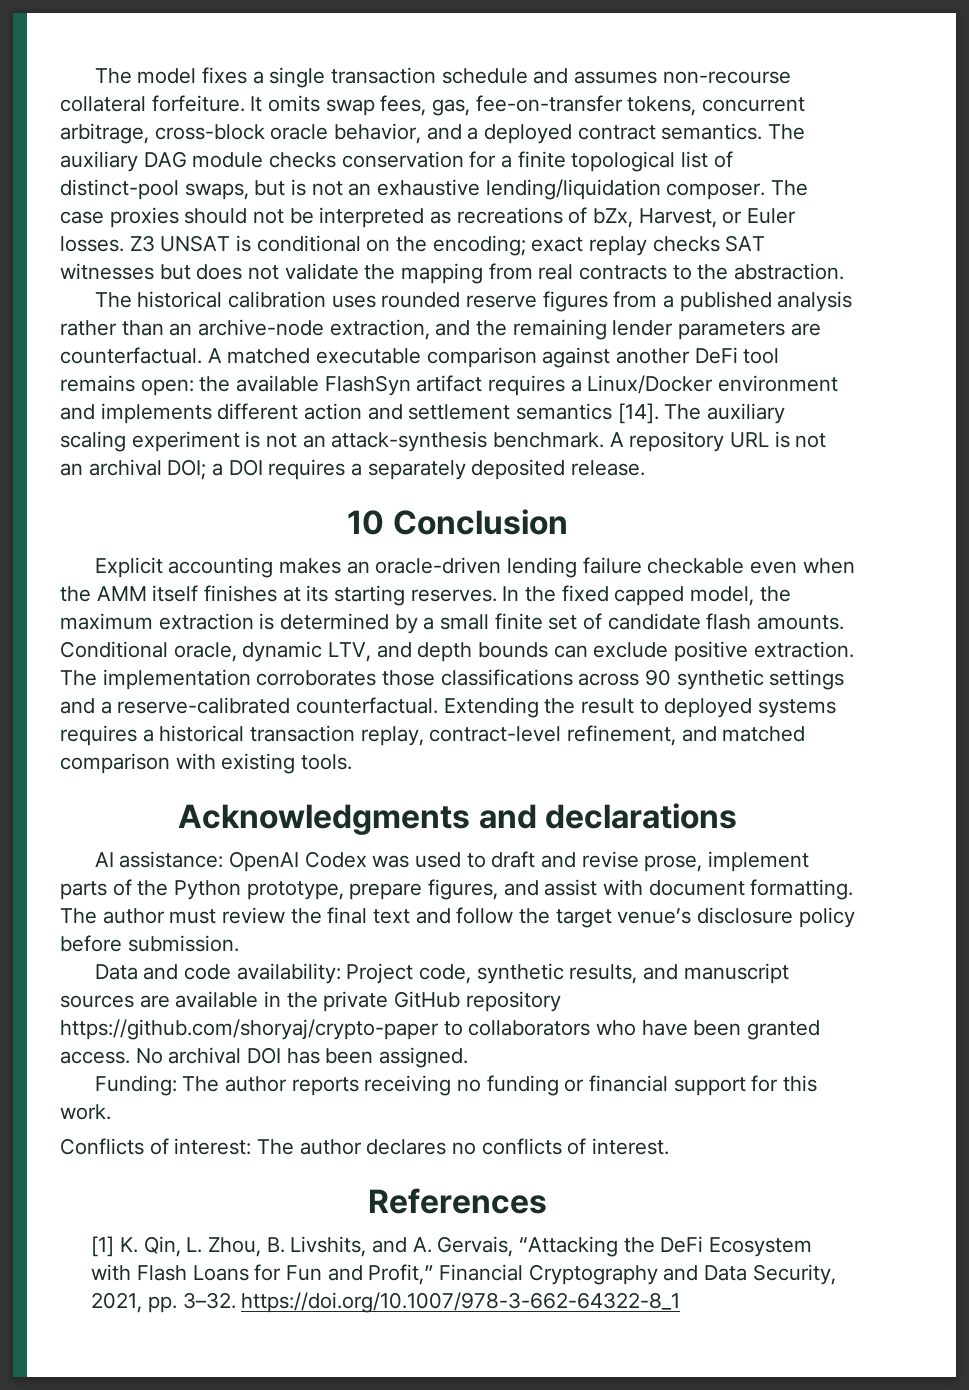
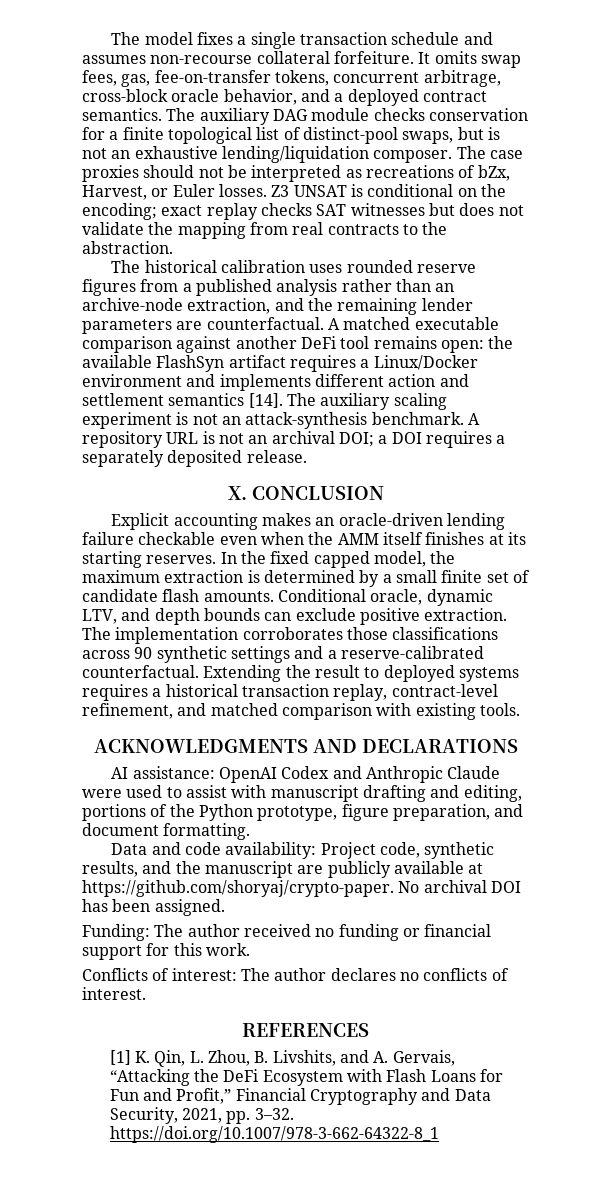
[347,509,568,535] 10 Conclusion -> [227,486,384,500] X. CONCLUSION
[177,803,738,835] Acknowledgments and declarations -> [93,739,518,753] ACKNOWLEDGMENTS AND DECLARATIONS
[372,851,809,872] [60,879,854,900] [60,907,855,928] [60,935,239,952] was used to draft and revise prose, implement parts of the Python prototype, prepare figures, and assist with document formatting. The author must review the final text and follow the target venue’s disclosure policy before submission. -> [332,766,501,783] [82,785,522,802] [82,804,524,821] [82,823,251,840] and Anthropic Claude were used to assist with manuscript drafting and editing, portions of the Python prototype, figure preparation, and document formatting.
[683,963,789,984] [60,991,561,1012] [60,1019,821,1040] [60,1051,130,1064] manuscript sources are available in the private GitHub repository https://github.com/shoryaj/crypto-paper to collaborators who have been granted access. -> [175,861,484,878] [82,880,394,897] the manuscript are publicly available at https://github.com/shoryaj/crypto-paper.
[291,1075,452,1096] reports receiving -> [243,924,311,937] received
[368,1188,547,1214] References -> [242,1023,369,1037] REFERENCES

